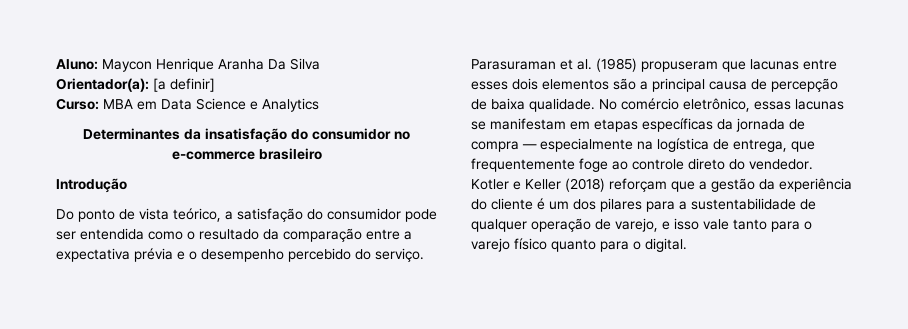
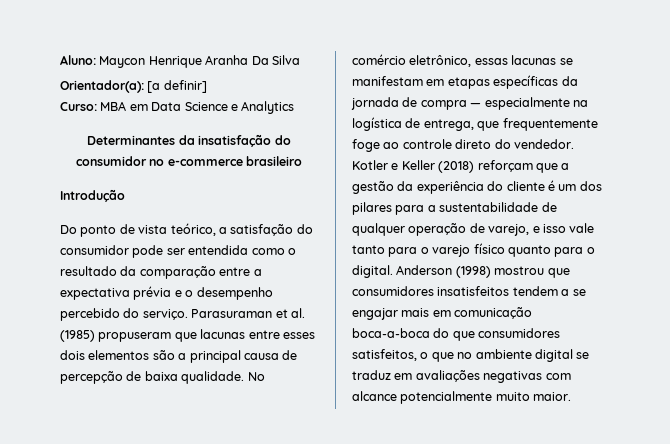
(687, 245) none -> [396,265,570,278] [352,286,586,296] [352,307,533,320] [352,328,561,341] [352,349,590,362] [352,370,571,383] [352,391,572,404] Anderson (1998) mostrou que consumidores insatisfeitos tendem a se engajar mais em comunicação boca-a-boca do que consumidores satisfeitos, o que no ambiente digital se traduz em avaliações negativas com alcance potencialmente muito maior.

